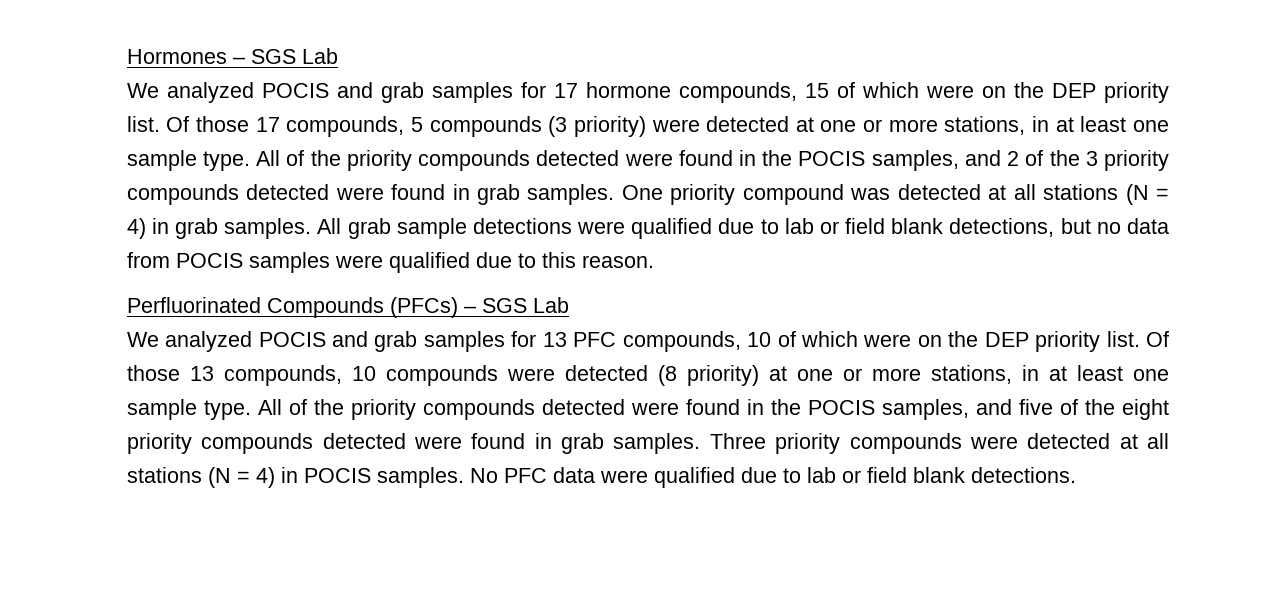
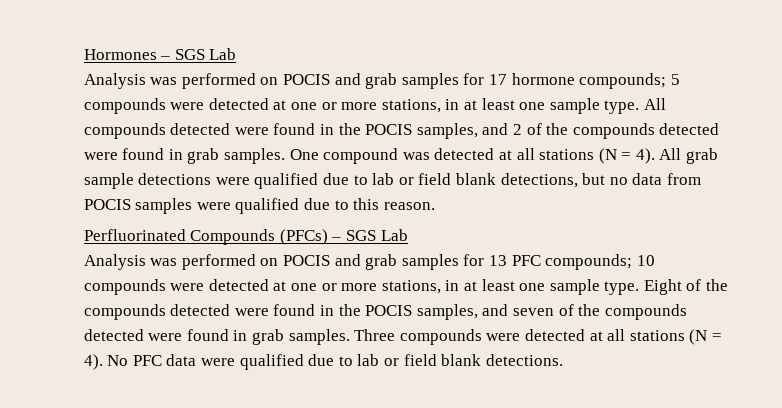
[126,82,254,103] We analyzed -> [83,73,279,89] Analysis was performed on
[678,82,1169,103] [126,116,646,137] compounds, 15 of which were on the DEP priority list. Of those 17 compounds, 5 compounds (3 priority) -> [579,73,680,89] [83,98,166,114] compounds; 5 compounds
[286,150,412,171] of the priority -> (666, 104) none
[1085,150,1169,171] 3 priority -> (569, 129) none
[670,184,736,205] priority -> (319, 154) none
[126,218,312,239] 4) in grab samples. -> [635,148,655,164] 4).
[126,331,253,352] We analyzed -> [83,254,279,270] Analysis was performed on
[622,331,1169,352] [126,365,342,386] compounds, 10 of which were on the DEP priority list. Of those 13 compounds, -> [545,254,633,270] compounds;
[657,365,759,386] (8 priority) -> (269, 285) none
[257,399,1169,420] [126,433,192,454] All of the priority compounds detected were found in the POCIS samples, and five of the eight priority -> [643,279,729,295] [83,304,601,320] Eight of the compounds detected were found in the POCIS samples, and seven of the
[775,433,841,454] priority -> (396, 335) none
[255,467,464,488] 4) in POCIS samples. -> [83,354,103,370] 4).

